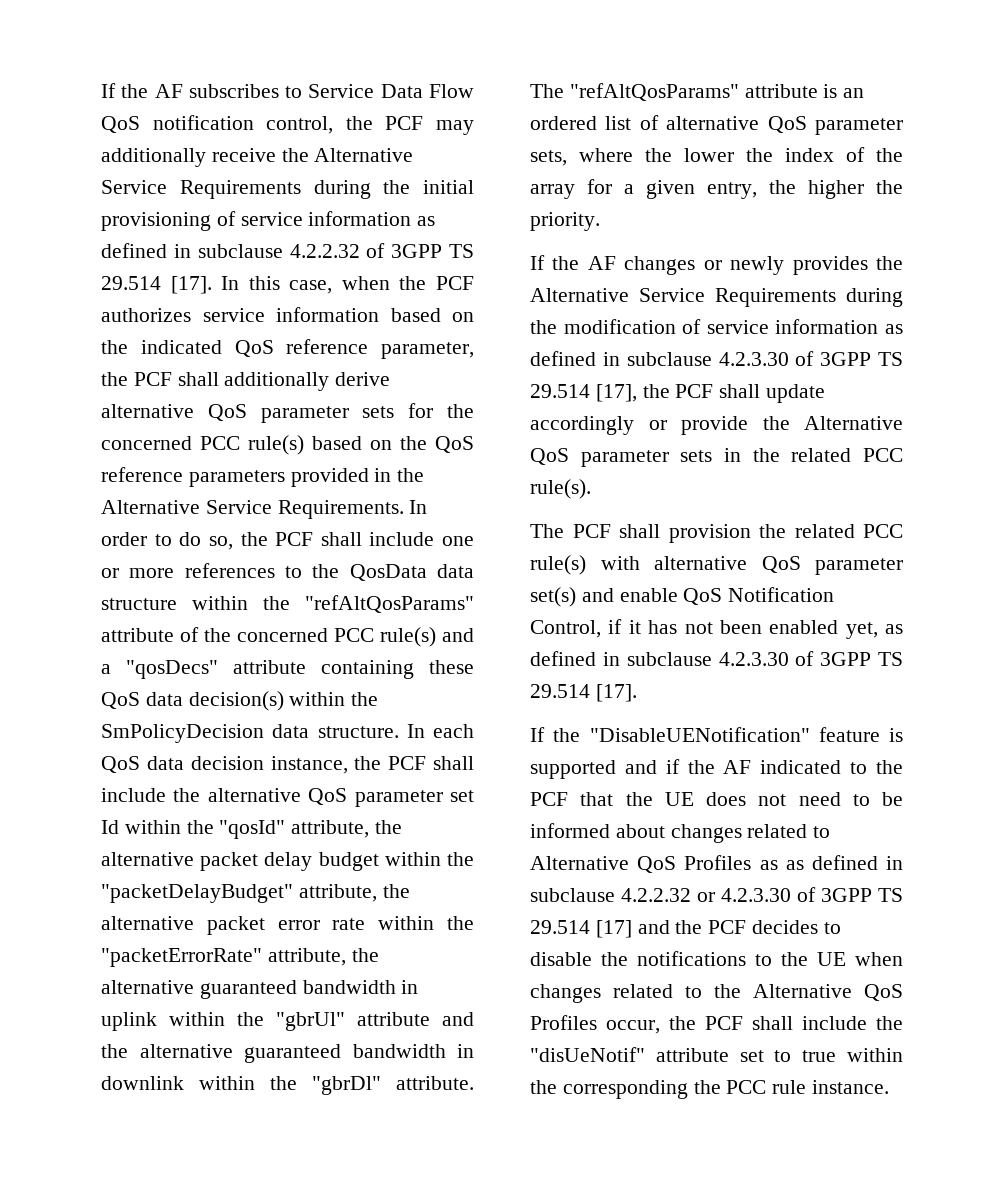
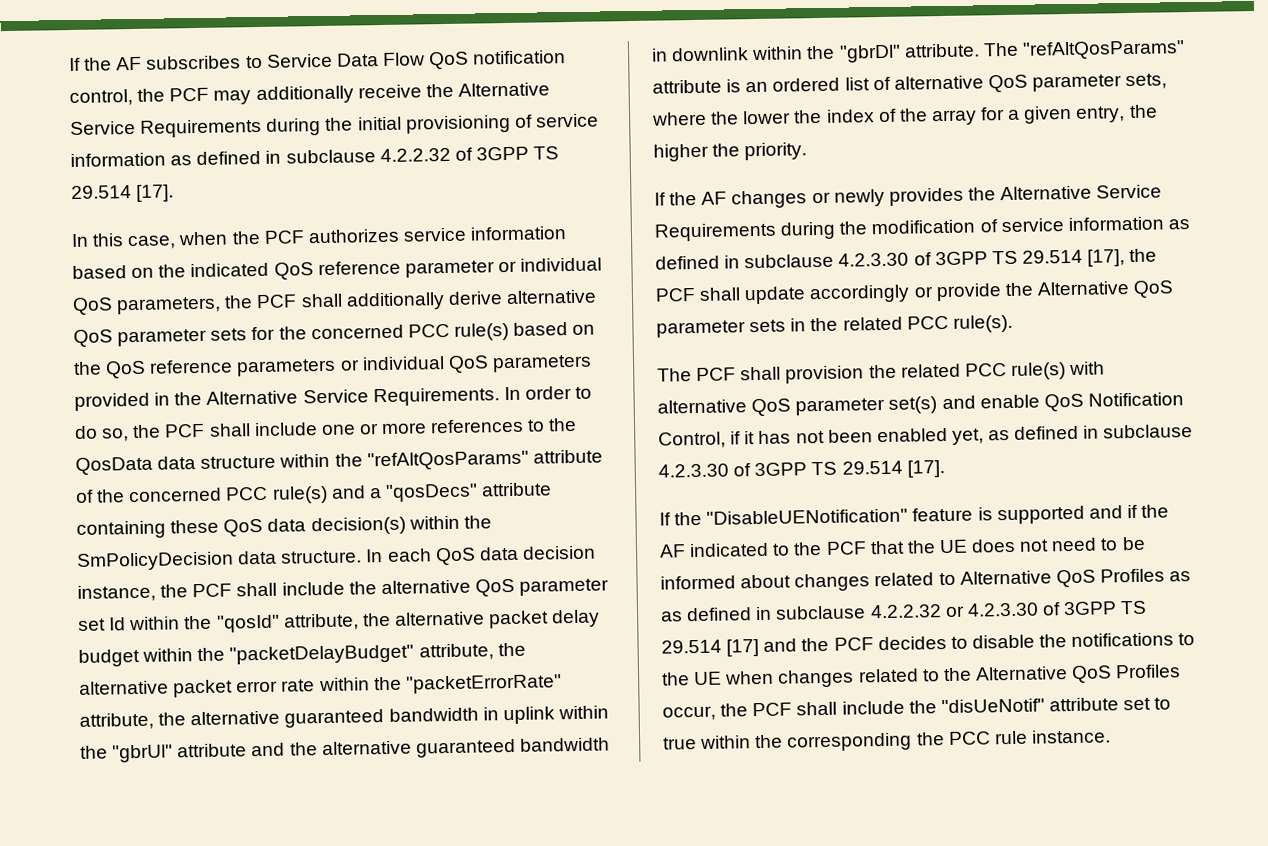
(212, 285) none -> (175, 193) //
[381,342,474,359] parameter, -> [404,257,603,278] [72,296,222,315] parameter or individual QoS parameters,
(285, 478) none -> [339,354,592,373] or individual QoS parameters

